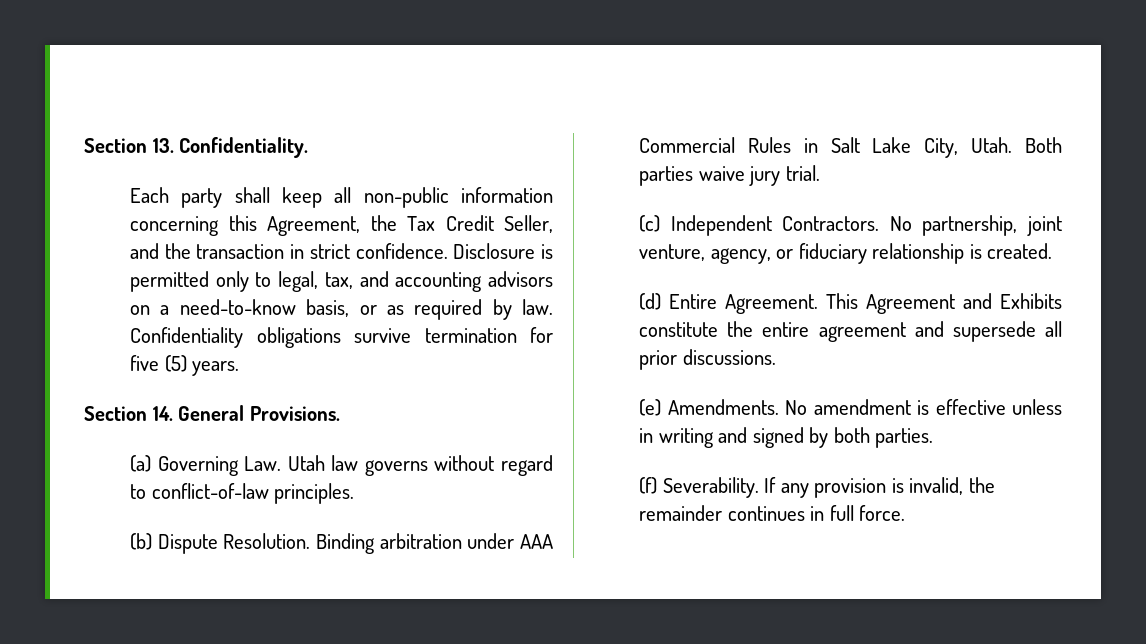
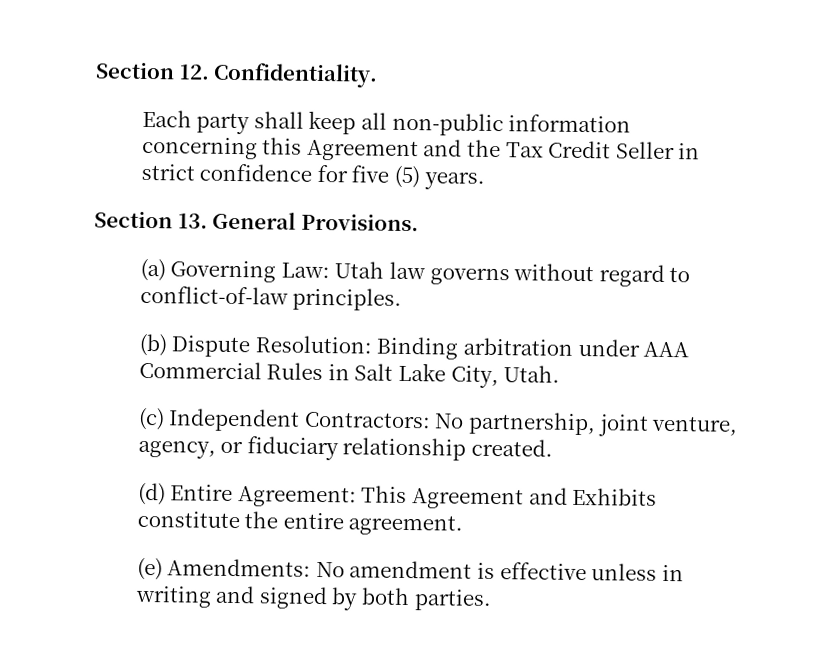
[84,138,174,153] Section 13. -> [95,62,210,80] Section 12.
[267,216,361,236] Agreement, -> [306,139,463,162] Agreement and
[504,215,554,233] [130,243,553,259] [130,271,553,292] [130,299,554,320] [130,327,517,348] Seller, and the transaction in strict confidence. Disclosure is permitted only to legal, tax, and accounting advisors on a need-to-know basis, or as required by law. Confidentiality obligations survive termination -> [615,141,701,160] [140,163,313,182] Seller in strict confidence
[152,406,173,421] 14. -> [177,213,208,229] 13.
[244,456,282,471] Law. -> [280,262,330,279] Law:
[223,533,311,549] Resolution. -> [254,335,372,354] Resolution:
[1025,137,1062,153] [639,165,820,186] Both parties waive jury trial. -> (561, 374) none
[782,216,880,231] Contractors. -> [303,411,431,429] Contractors:
[969,244,982,259] is -> (467, 449) none
[725,294,819,314] Agreement. -> [237,486,357,508] Agreement:
[818,321,1062,342] [639,349,776,370] agreement and supersede all prior discussions. -> [348,514,464,536] agreement.
[667,399,779,415] Amendments. -> [167,558,312,577] Amendments:
[639,477,995,498] [639,505,906,521] // (f) Severability. If any provision is invalid, the remainder continues in full force. -> (492, 600) none

